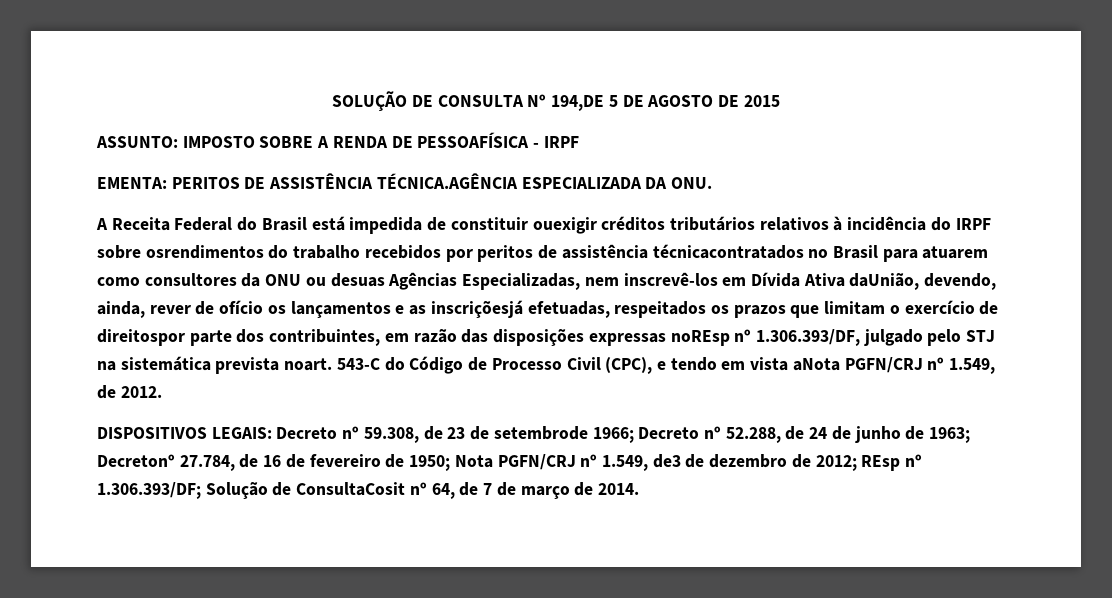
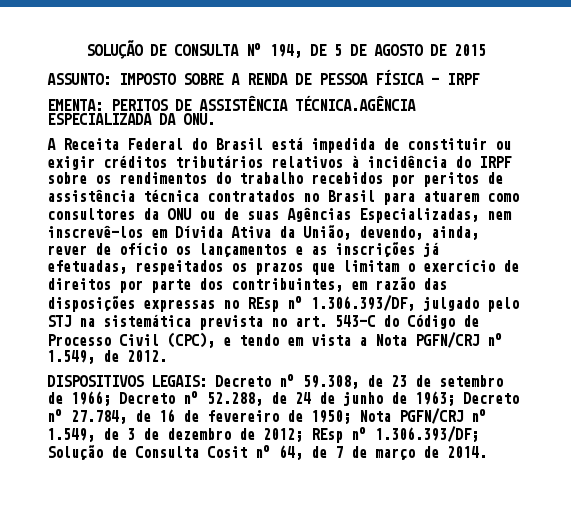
[551,95,605,111] 194,DE -> [269,44,327,58] 194, DE
[417,132,530,148] PESSOAFÍSICA -> [319,69,424,85] PESSOA FÍSICA
[532,217,597,234] ouexigir -> [495,141,511,150] [47,156,95,170] ou exigir
[145,245,264,259] osrendimentos -> [95,172,207,184] os rendimentos
[652,244,804,259] técnicacontratados -> [143,189,295,202] técnica contratados
[330,273,385,287] desuas -> [223,208,279,220] de suas
[849,273,920,290] daUnião, -> [279,225,351,240] da União,
[430,300,523,319] inscriçõesjá -> [335,242,439,257] inscrições já
[97,329,185,346] direitospor -> [47,278,143,293] direitos por
[670,330,730,346] noREsp -> [223,297,279,312] no REsp
[284,358,333,371] noart. -> [271,316,327,327] no art.
[792,358,840,371] aNota -> [359,334,407,346] a Nota
[493,426,588,440] setembrode -> [439,375,503,387] [47,392,63,404] setembro de
[97,454,175,467] Decretonº -> [463,392,519,404] [47,409,63,422] Decreto nº
[652,454,681,468] de3 -> [103,428,135,440] de 3
[296,482,406,496] ConsultaCosit -> [135,446,247,458] Consulta Cosit

